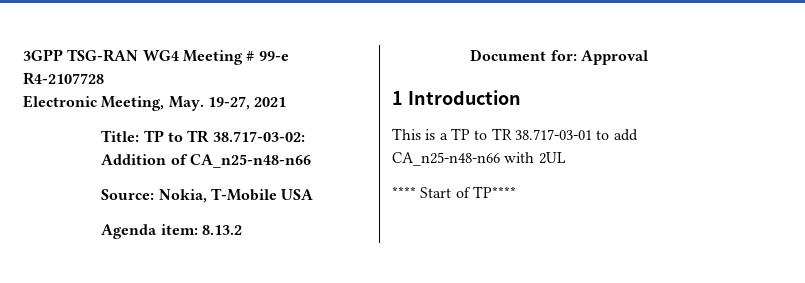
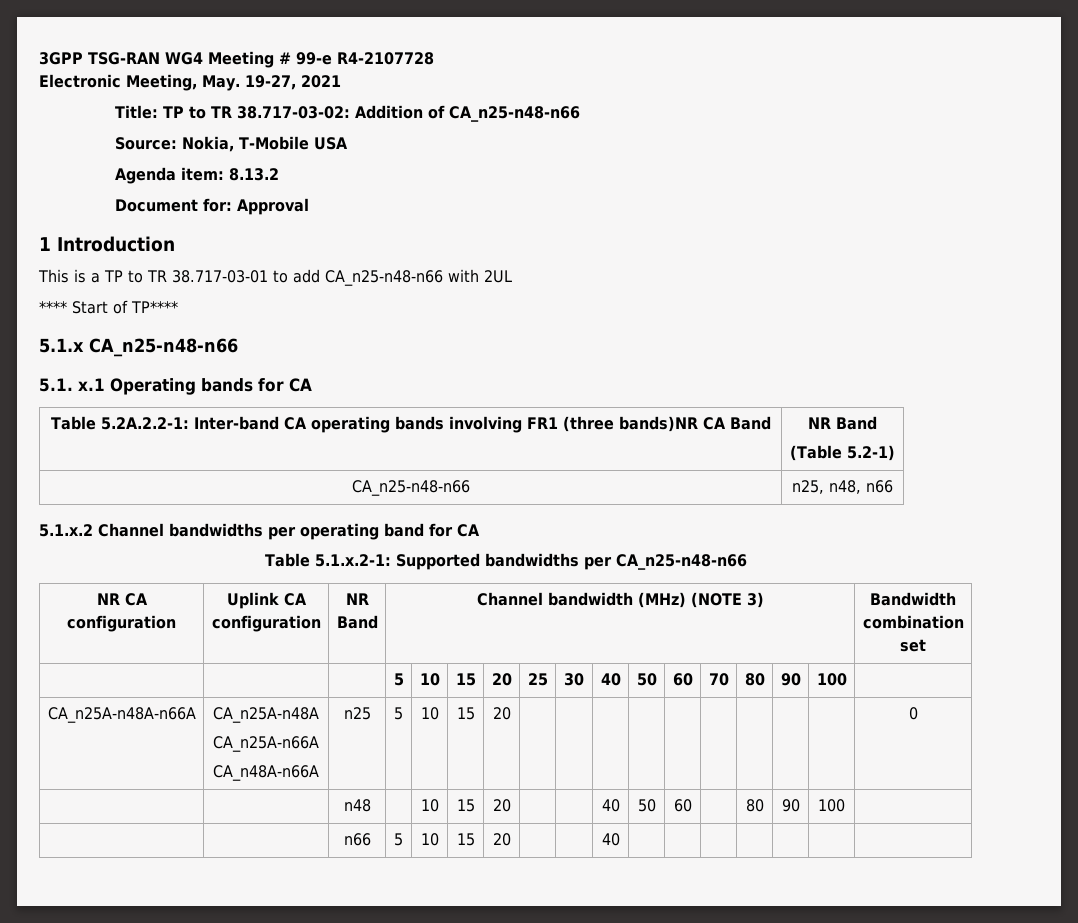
(516, 192) none -> [39,338,238,357] [39,378,312,395] [50,416,771,433] [808,416,877,430] [790,445,895,461] [351,480,470,496] [792,480,893,494] [39,523,480,540] [265,553,747,570] [96,593,148,606] [67,615,176,632] [226,592,307,609] [211,615,321,632] [345,593,369,605] [336,615,378,629] [476,592,764,608] [870,592,956,606] [862,615,964,629] [900,639,926,652] [393,673,404,686] [419,673,440,686] [455,673,476,686] [491,673,512,686] [527,673,548,686] [564,673,584,686] [600,673,621,686] [636,673,657,686] [672,673,693,686] [708,673,729,686] [744,673,765,686] [780,673,801,686] [816,673,847,686] [47,707,196,723] [213,707,319,723] [213,736,319,752] [213,765,319,781] [343,707,371,720] [394,707,403,720] [420,707,439,720] [456,707,475,720] [492,707,511,720] [908,707,918,720] [343,799,371,812] [420,799,439,812] [456,799,475,812] [492,799,511,812] [601,799,620,812] [637,799,656,812] [673,799,692,812] [745,799,764,812] [781,799,800,812] [818,799,845,812] [343,833,371,846] [394,833,403,846] [420,833,439,846] [456,833,475,846] [492,833,511,846] [601,833,620,846] // 5.1.x CA_n25-n48-n66 // 5.1. x.1 Operating bands for CA // Table 5.2A.2.2-1: Inter-band CA operating bands involving FR1 (three bands)NR CA Band | NR Band // (Table 5.2-1) // CA_n25-n48-n66 | n25, n48, n66 // 5.1.x.2 Channel bandwidths per operating band for CA // Table 5.1.x.2-1: Supported bandwidths per CA_n25-n48-n66 // NR CA configuration | Uplink CA configuration | NR Band | Channel bandwidth (MHz) (NOTE 3) | Bandwidth combination set // | | | 5 | 10 | 15 | 20 | 25 | 30 | 40 | 50 | 60 | 70 | 80 | 90 | 100 | // CA_n25A-n48A-n66A | CA_n25A-n48A // CA_n25A-n66A // CA_n48A-n66A | n25 | 5 | 10 | 15 | 20 | | | | | | | | | | 0 // | | n48 | | 10 | 15 | 20 | | | 40 | 50 | 60 | | 80 | 90 | 100 | // | | n66 | 5 | 10 | 15 | 20 | | | 40 | | | | | | |

